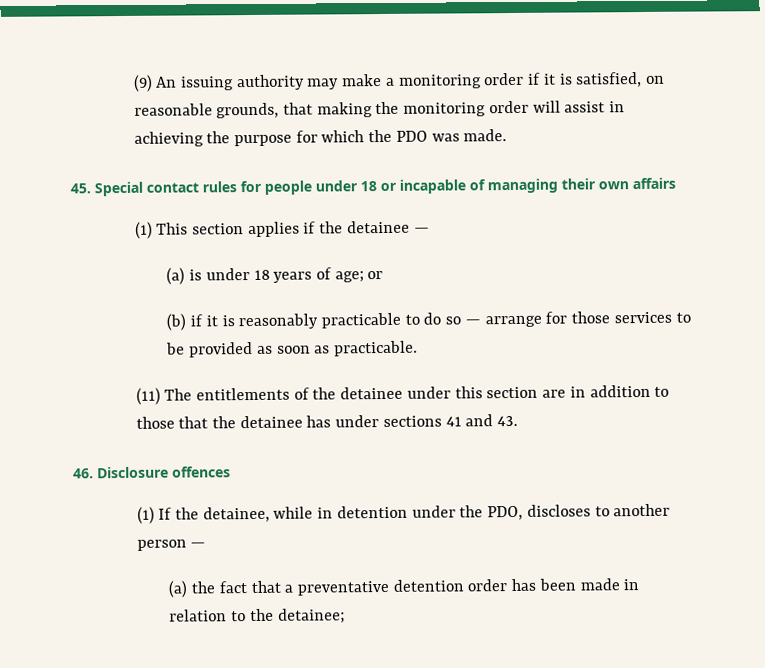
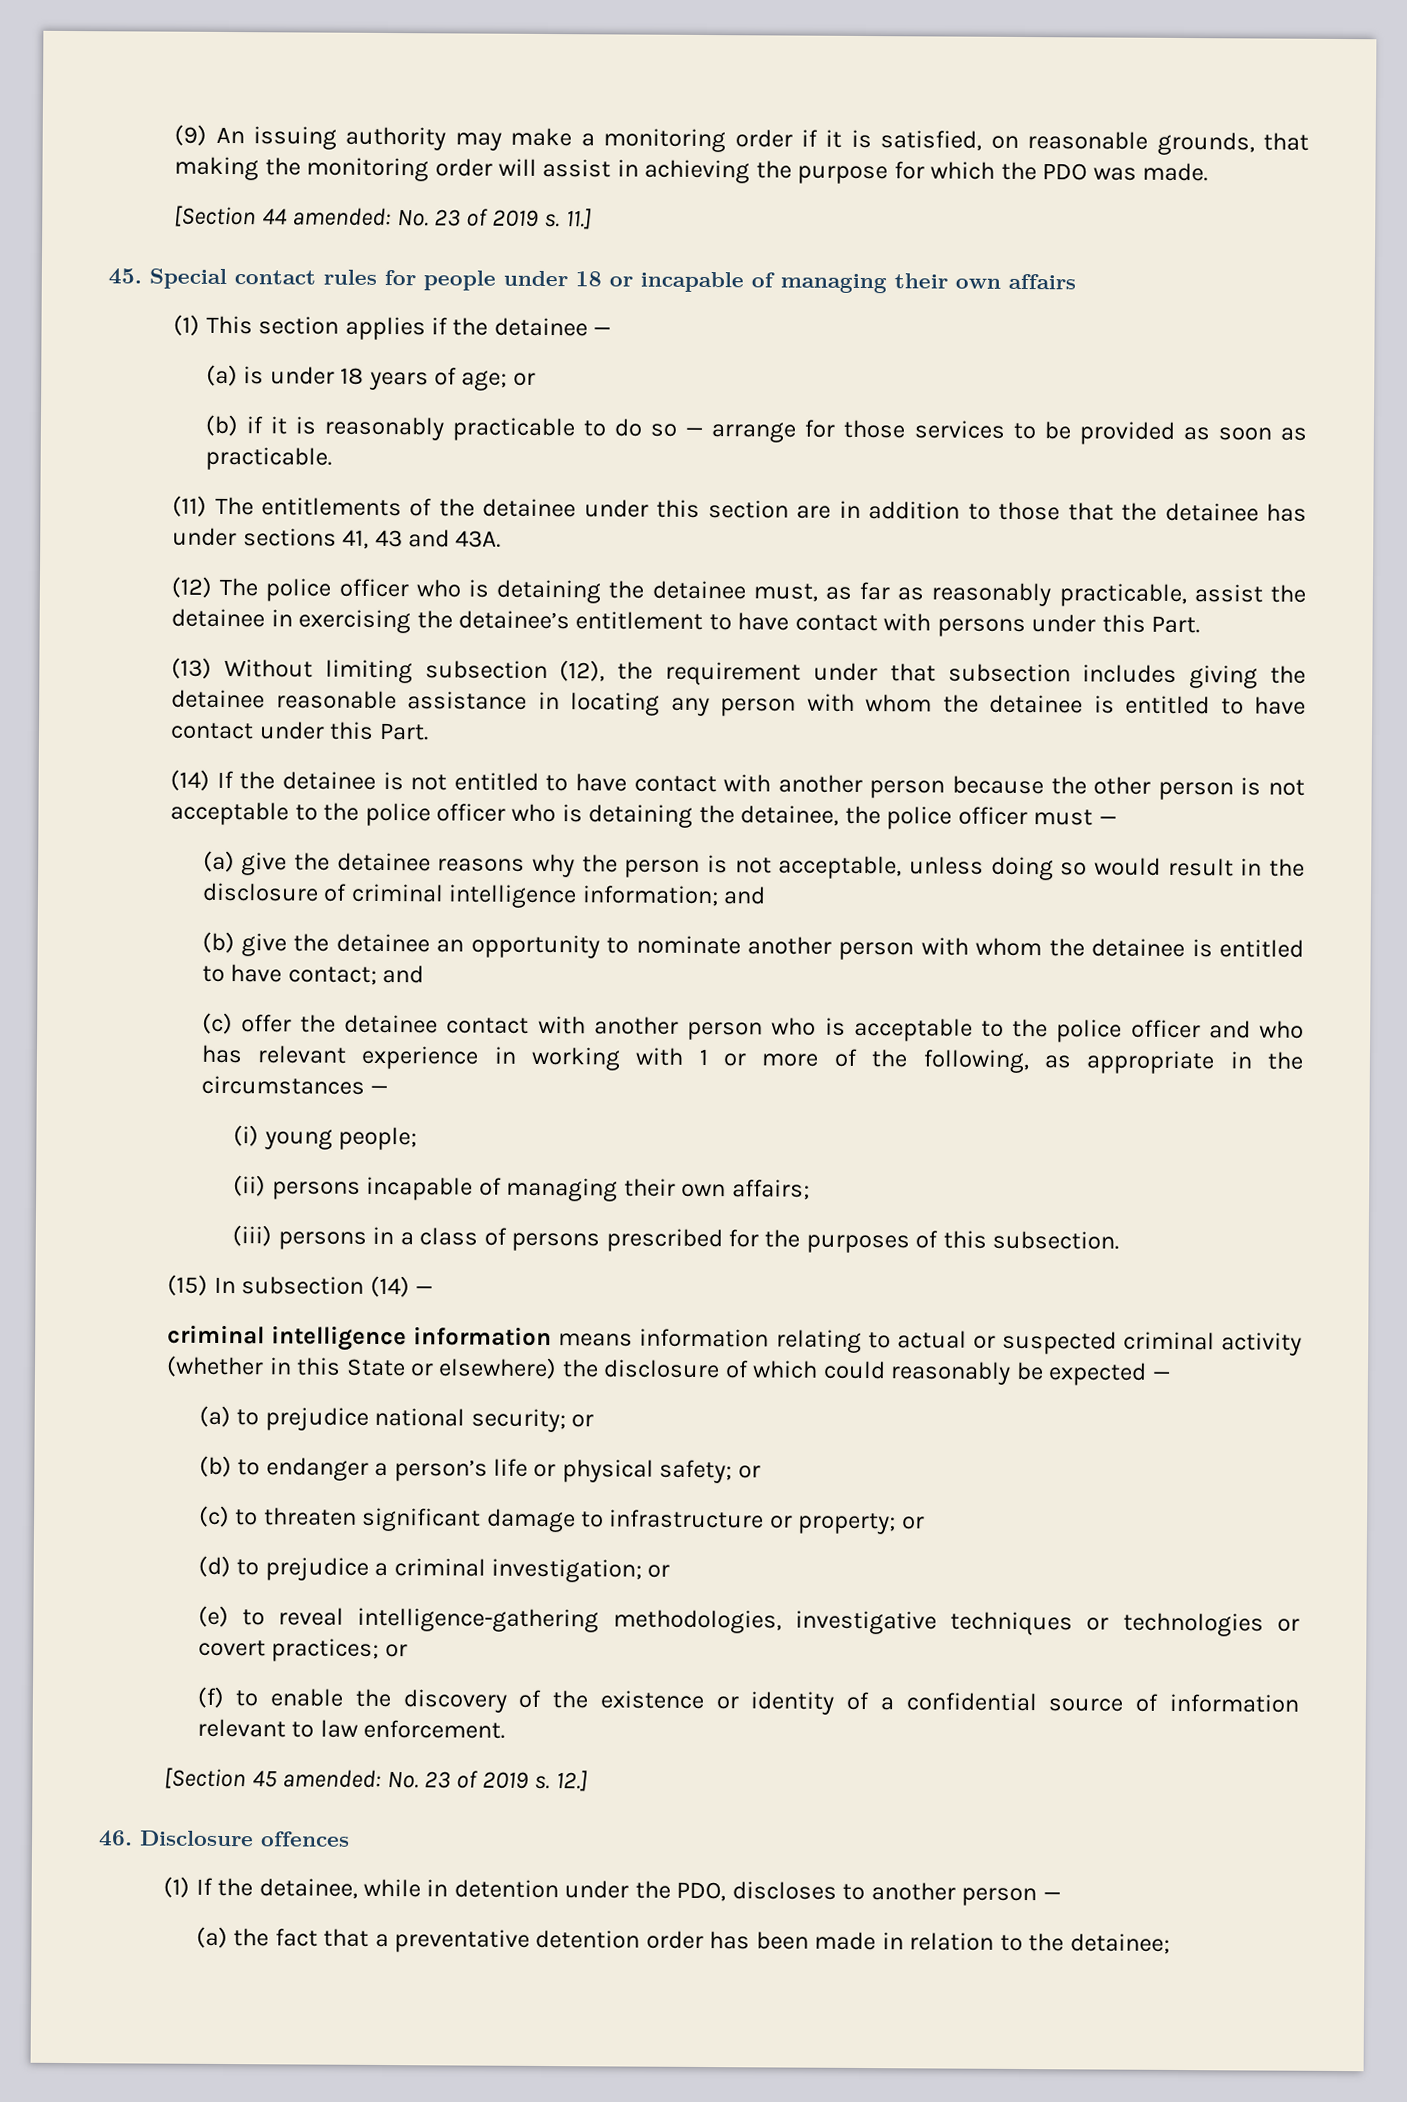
(508, 135) none -> [174,205,592,230] // [Section 44 amended: No. 23 of 2019 s. 11.]
[445,414,519,427] 41 and 43. -> [342,529,502,549] [171,576,1306,608] [171,608,1201,638] [171,657,1306,689] [171,689,1306,717] [170,721,429,741] [170,769,1305,801] [170,801,1117,830] [202,850,1306,881] [201,882,767,909] [201,931,1304,961] [201,964,425,985] [201,1012,1304,1043] [200,1044,1304,1075] [200,1075,389,1095] [233,1125,418,1151] [233,1175,810,1202] [232,1225,1120,1254] [167,1274,433,1298] [167,1324,1302,1356] [166,1355,1170,1386] [198,1405,595,1433] [198,1455,761,1484] [198,1505,925,1535] [197,1555,671,1583] [197,1605,1301,1637] [197,1638,408,1662] [196,1686,1300,1715] [196,1718,506,1739] [164,1767,588,1792] 41, 43 and 43A. // (12) The police officer who is detaining the detainee must, as far as reasonably practicable, assist the detainee in exercising the detainee’s entitlement to have contact with persons under this Part. // (13) Without limiting subsection (12), the requirement under that subsection includes giving the detainee reasonable assistance in locating any person with whom the detainee is entitled to have contact under this Part. // (14) If the detainee is not entitled to have contact with another person because the other person is not acceptable to the police officer who is detaining the detainee, the police officer must — // (a) give the detainee reasons why the person is not acceptable, unless doing so would result in the disclosure of criminal intelligence information; and // (b) give the detainee an opportunity to nominate another person with whom the detainee is entitled to have contact; and // (c) offer the detainee contact with another person who is acceptable to the police officer and who has relevant experience in working with 1 or more of the following, as appropriate in the circumstances — // (i) young people; // (ii) persons incapable of managing their own affairs; // (iii) persons in a class of persons prescribed for the purposes of this subsection. // (15) In subsection (14) — // criminal intelligence information means information relating to actual or suspected criminal activity (whether in this State or elsewhere) the disclosure of which could reasonably be expected — // (a) to prejudice national security; or // (b) to endanger a person’s life or physical safety; or // (c) to threaten significant damage to infrastructure or property; or // (d) to prejudice a criminal investigation; or // (e) to reveal intelligence-gathering methodologies, investigative techniques or technologies or covert practices; or // (f) to enable the discovery of the existence or identity of a confidential source of information relevant to law enforcement. // [Section 45 amended: No. 23 of 2019 s. 12.]

